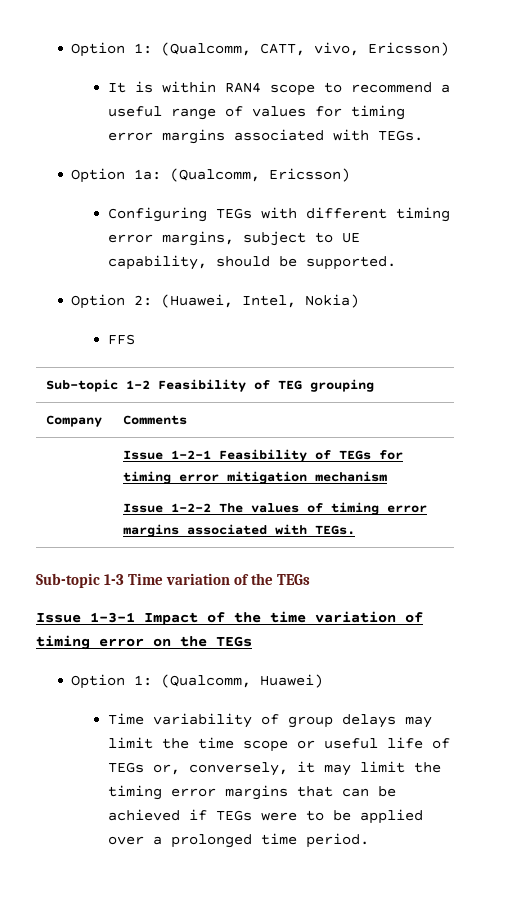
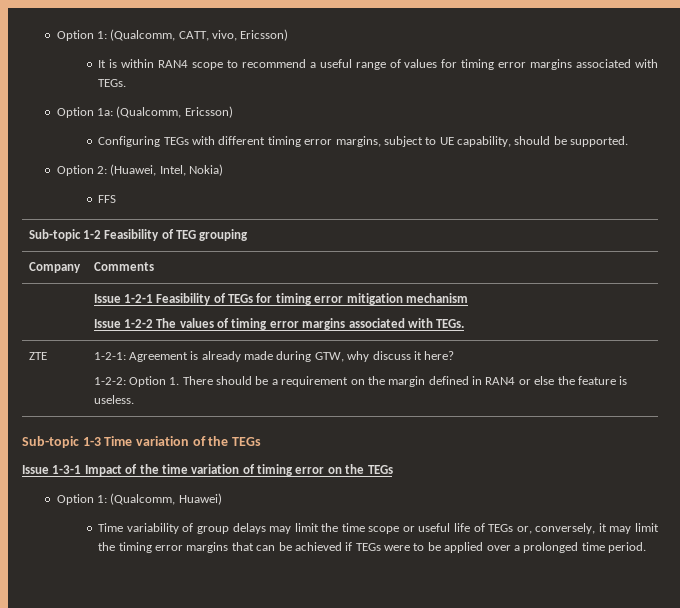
(356, 530) none -> [28,352,47,360] [93,351,455,362] [93,376,628,387] [93,395,134,404] // ZTE | 1-2-1: Agreement is already made during GTW, why discuss it here? // 1-2-2: Option 1. There should be a requirement on the margin defined in RAN4 or else the feature is useless.

